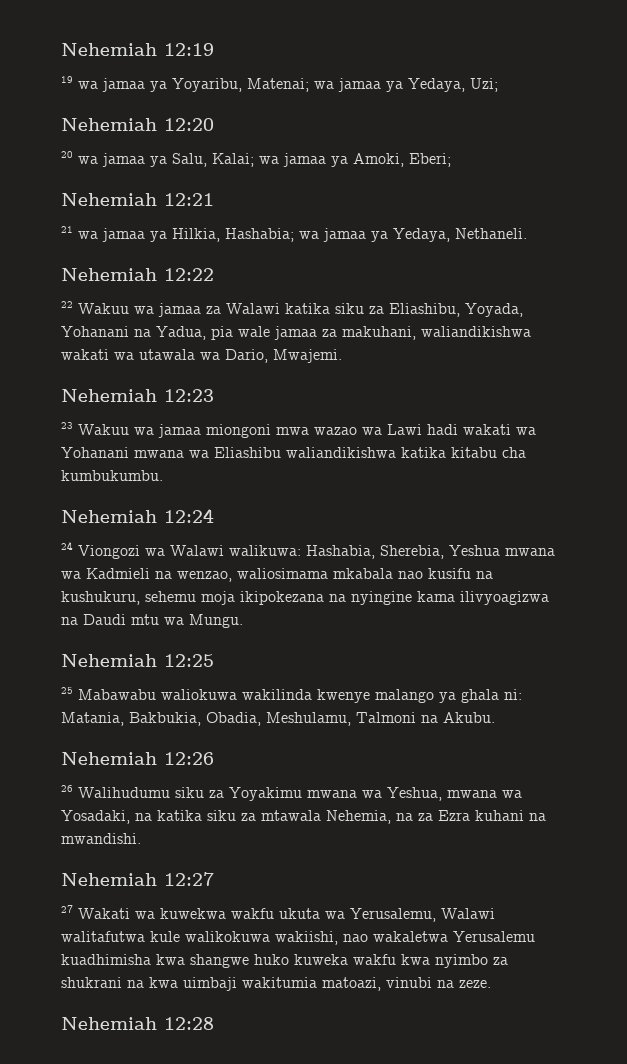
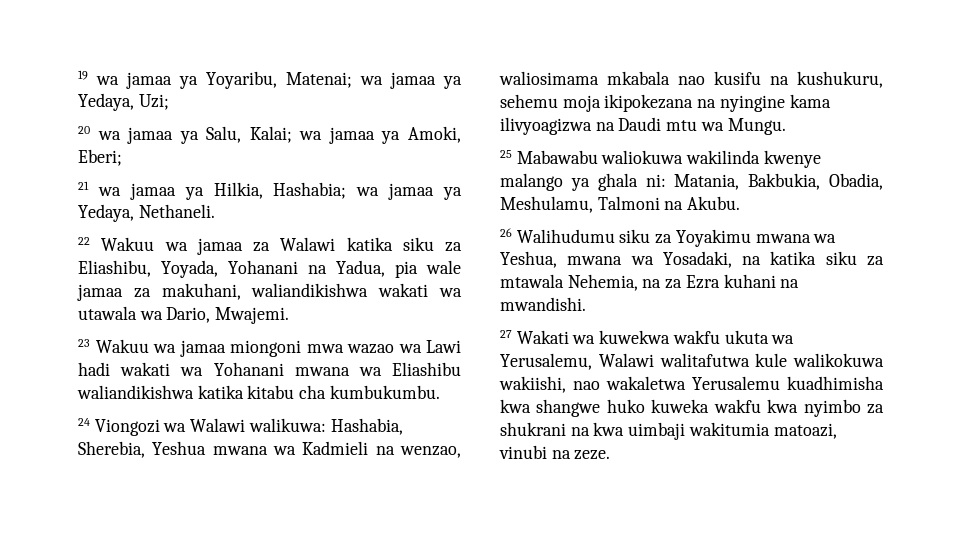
[61,43,214,56] Nehemiah 12:19 // -> (78, 75) none
[61,118,214,131] // Nehemiah 12:20 -> (169, 102) none
[61,193,214,206] // Nehemiah 12:21 -> (122, 157) none
[61,268,214,281] // Nehemiah 12:22 -> (215, 211) none
[61,389,214,402] // Nehemiah 12:23 -> (290, 315) none
[61,508,214,523] // Nehemiah 12:24 -> (440, 392) none
[61,654,214,667] // Nehemiah 12:25 -> (786, 126) none
[61,752,214,765] // Nehemiah 12:26 -> (741, 203) none
[61,872,214,886] // Nehemiah 12:27 -> (586, 304) none
[61,1017,214,1030] // Nehemiah 12:28 -> (611, 455) none

